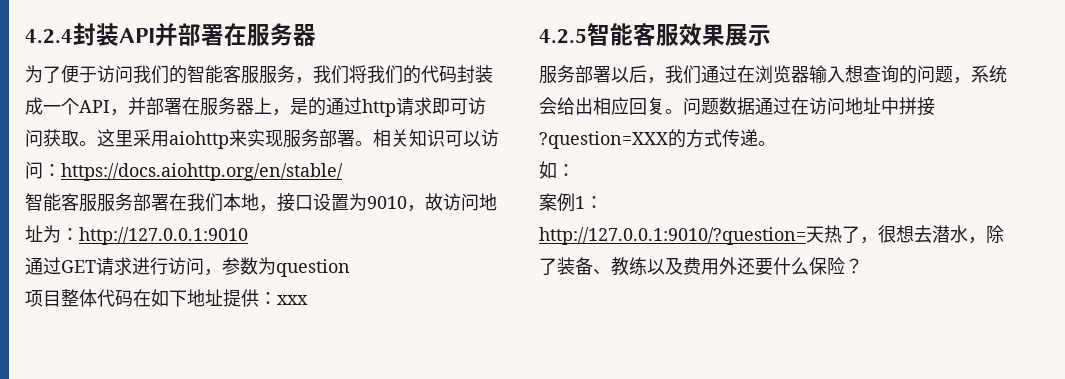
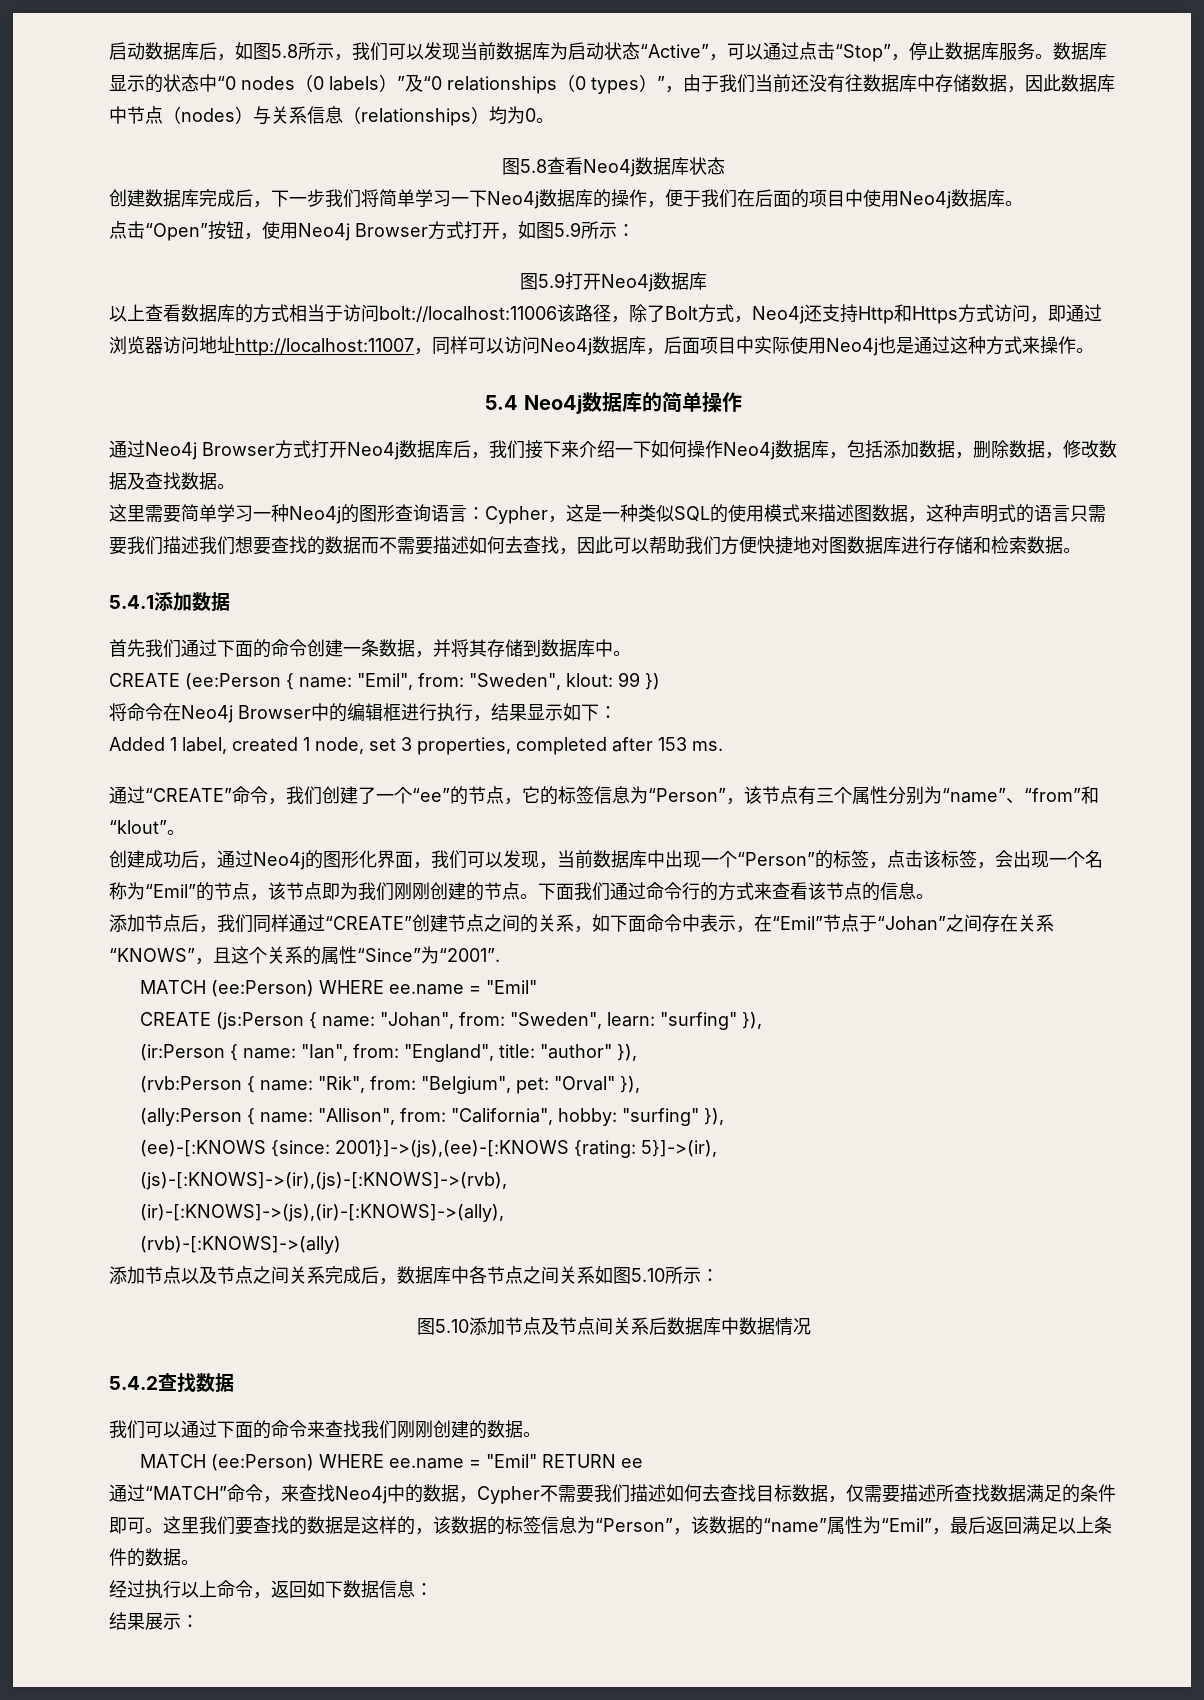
[25,23,316,47] [25,65,493,84] [25,97,486,117] [25,129,499,149] [25,161,343,181] [25,193,497,212] [25,225,248,245] [25,257,350,277] [25,289,308,307] [539,23,771,46] [539,65,1007,84] [539,97,935,116] [539,129,776,149] [539,161,575,179] [539,193,603,212] [539,225,1004,245] [539,257,863,276] 4.2.4封装API并部署在服务器 // 为了便于访问我们的智能客服服务，我们将我们的代码封装成一个API，并部署在服务器上，是的通过http请求即可访问获取。这里采用aiohttp来实现服务部署。相关知识可以访问：https://docs.aiohttp.org/en/stable/ // 智能客服服务部署在我们本地，接口设置为9010，故访问地址为：http://127.0.0.1:9010 // 通过GET请求进行访问，参数为question // 项目整体代码在如下地址提供：xxx // 4.2.5智能客服效果展示 // 服务部署以后，我们通过在浏览器输入想查询的问题，系统会给出相应回复。问题数据通过在访问地址中拼接?question=XXX的方式传递。 // 如： // 案例1： // http://127.0.0.1:9010/?question=天热了，很想去潜水，除了装备、教练以及费用外还要什么保险？ -> [109,42,1107,62] [109,74,1115,94] [109,106,554,126] [502,157,725,177] [109,189,1023,209] [109,221,635,241] [520,272,707,292] [109,304,1102,324] [109,336,1094,356] [485,392,742,414] [109,440,1117,460] [109,472,235,490] [109,504,1106,524] [109,536,1081,555] [109,592,230,611] [109,639,631,658] [109,672,660,690] [109,703,617,723] [109,737,723,755] [109,786,1099,805] [109,820,185,835] [109,850,1103,870] [109,882,934,901] [109,914,1054,933] [109,946,500,965] [139,980,537,997] [139,1012,762,1030] [139,1044,637,1062] [139,1076,640,1094] [139,1108,724,1126] [139,1140,717,1158] [139,1172,507,1190] [139,1204,504,1222] [139,1236,341,1254] [109,1266,719,1285] [416,1317,811,1336] [109,1373,234,1393] [109,1420,541,1439] [139,1454,643,1471] [109,1484,1116,1504] [109,1516,1112,1535] [109,1548,199,1567] [109,1580,433,1599] [109,1612,199,1630] 启动数据库后，如图5.8所示，我们可以发现当前数据库为启动状态“Active”，可以通过点击“Stop”，停止数据库服务。数据库显示的状态中“0 nodes（0 labels）”及“0 relationships（0 types）”，由于我们当前还没有往数据库中存储数据，因此数据库中节点（nodes）与关系信息（relationships）均为0。 // 图5.8查看Neo4j数据库状态 // 创建数据库完成后，下一步我们将简单学习一下Neo4j数据库的操作，便于我们在后面的项目中使用Neo4j数据库。 // 点击“Open”按钮，使用Neo4j Browser方式打开，如图5.9所示： // 图5.9打开Neo4j数据库 // 以上查看数据库的方式相当于访问bolt://localhost:11006该路径，除了Bolt方式，Neo4j还支持Http和Https方式访问，即通过浏览器访问地址http://localhost:11007，同样可以访问Neo4j数据库，后面项目中实际使用Neo4j也是通过这种方式来操作。 // 5.4 Neo4j数据库的简单操作 // 通过Neo4j Browser方式打开Neo4j数据库后，我们接下来介绍一下如何操作Neo4j数据库，包括添加数据，删除数据，修改数据及查找数据。 // 这里需要简单学习一种Neo4j的图形查询语言：Cypher，这是一种类似SQL的使用模式来描述图数据，这种声明式的语言只需要我们描述我们想要查找的数据而不需要描述如何去查找，因此可以帮助我们方便快捷地对图数据库进行存储和检索数据。 // 5.4.1添加数据 // 首先我们通过下面的命令创建一条数据，并将其存储到数据库中。 // CREATE (ee:Person { name: "Emil", from: "Sweden", klout: 99 }) // 将命令在Neo4j Browser中的编辑框进行执行，结果显示如下： // Added 1 label, created 1 node, set 3 properties, completed after 153 ms. // 通过“CREATE”命令，我们创建了一个“ee”的节点，它的标签信息为“Person”，该节点有三个属性分别为“name”、“from”和“klout”。 // 创建成功后，通过Neo4j的图形化界面，我们可以发现，当前数据库中出现一个“Person”的标签，点击该标签，会出现一个名称为“Emil”的节点，该节点即为我们刚刚创建的节点。下面我们通过命令行的方式来查看该节点的信息。 // 添加节点后，我们同样通过“CREATE”创建节点之间的关系，如下面命令中表示，在“Emil”节点于“Johan”之间存在关系“KNOWS”，且这个关系的属性“Since”为“2001”. // MATCH (ee:Person) WHERE ee.name = "Emil" // CREATE (js:Person { name: "Johan", from: "Sweden", learn: "surfing" }), // (ir:Person { name: "Ian", from: "England", title: "author" }), // (rvb:Person { name: "Rik", from: "Belgium", pet: "Orval" }), // (ally:Person { name: "Allison", from: "California", hobby: "surfing" }), // (ee)-[:KNOWS {since: 2001}]->(js),(ee)-[:KNOWS {rating: 5}]->(ir), // (js)-[:KNOWS]->(ir),(js)-[:KNOWS]->(rvb), // (ir)-[:KNOWS]->(js),(ir)-[:KNOWS]->(ally), // (rvb)-[:KNOWS]->(ally) // 添加节点以及节点之间关系完成后，数据库中各节点之间关系如图5.10所示： // 图5.10添加节点及节点间关系后数据库中数据情况 // 5.4.2查找数据 // 我们可以通过下面的命令来查找我们刚刚创建的数据。 // MATCH (ee:Person) WHERE ee.name = "Emil" RETURN ee // 通过“MATCH”命令，来查找Neo4j中的数据，Cypher不需要我们描述如何去查找目标数据，仅需要描述所查找数据满足的条件即可。这里我们要查找的数据是这样的，该数据的标签信息为“Person”，该数据的“name”属性为“Emil”，最后返回满足以上条件的数据。 // 经过执行以上命令，返回如下数据信息： // 结果展示：

